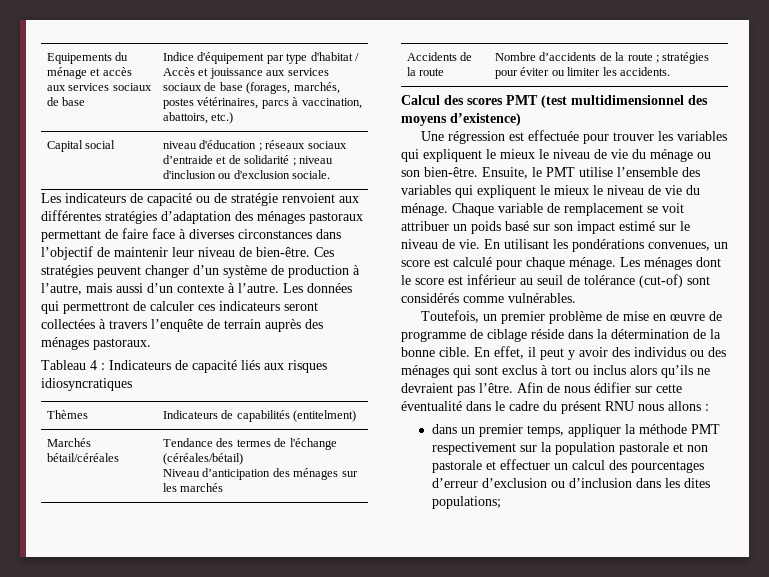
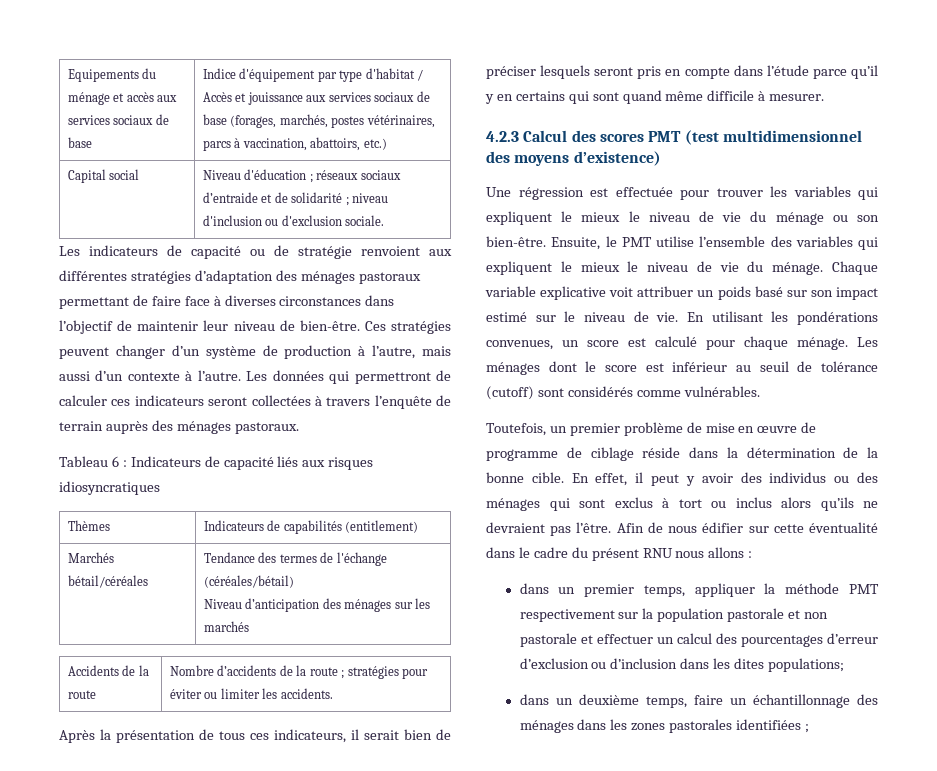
[163,141,198,149] niveau -> [202,170,241,180] Niveau
[90,360,97,370] 4 -> [111,456,119,467] 6
[293,410,357,422] (entitelment) -> [345,520,419,533] (entitlement)
(670, 71) none -> [59,729,451,743] [486,65,878,79] [485,90,825,104] [486,131,519,142] Après la présentation de tous ces indicateurs, il serait bien de préciser lesquels seront pris en compte dans l’étude parce qu’il y en certains qui sont quand même difficile à mesurer. // 4.2.3
[547,203,658,216] de remplacement se -> [540,286,607,300] explicative
[639,274,683,288] (cut-of) -> [486,386,534,400] (cutoff)
(501, 502) none -> [519,694,878,708] [519,719,809,733] // dans un deuxième temps, faire un échantillonnage des ménages dans les zones pastorales identifiées ;

